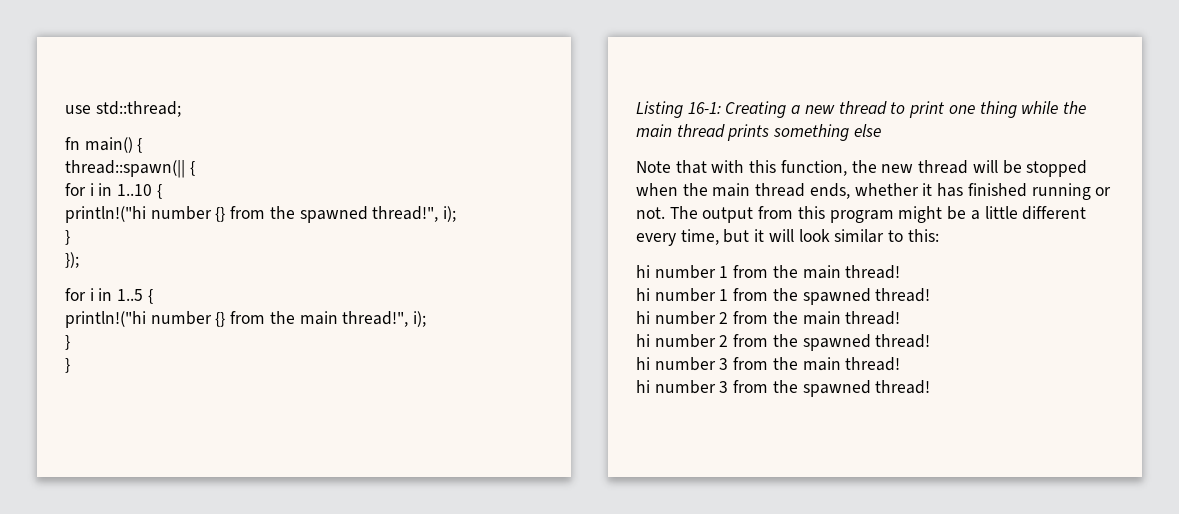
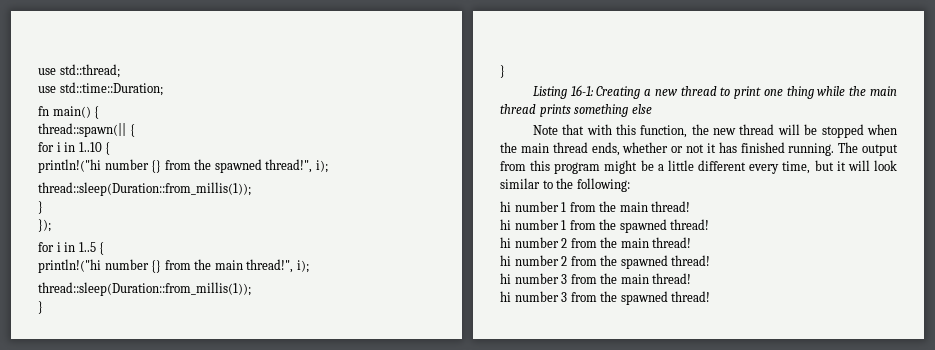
(181, 109) none -> [38,82,163,96] // use std::time::Duration;
(457, 214) none -> [38,182,251,196] // thread::sleep(Duration::from_millis(1));
(427, 319) none -> [38,282,251,296] // thread::sleep(Duration::from_millis(1));
(919, 189) none -> [671,144,704,153] or not
[1031,183,1112,200] [636,207,665,219] running or not. -> [788,143,835,156] running.
[907,229,939,242] this: -> [556,178,630,192] the following:

